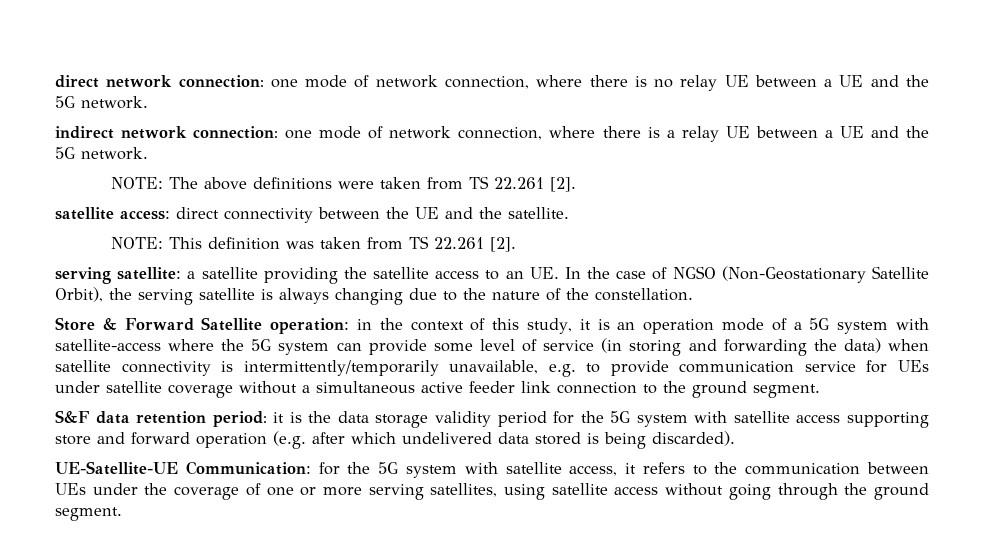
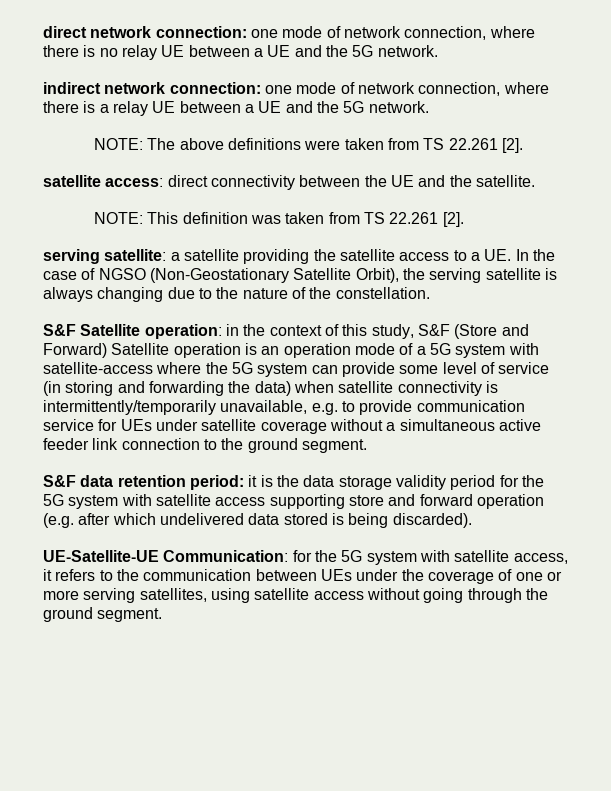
[505,271,524,279] an -> [470,252,480,261] a
[55,317,194,331] Store & Forward -> [43,324,76,336] S&F
[579,319,591,330] it -> [417,324,529,339] [43,343,241,358] S&F (Store and Forward) Satellite operation

